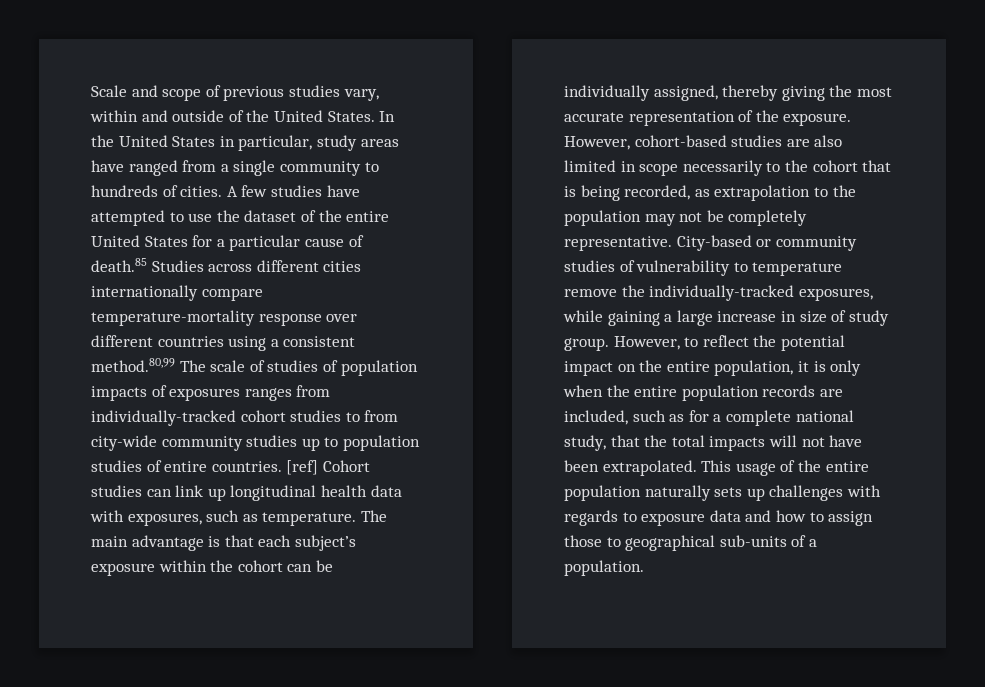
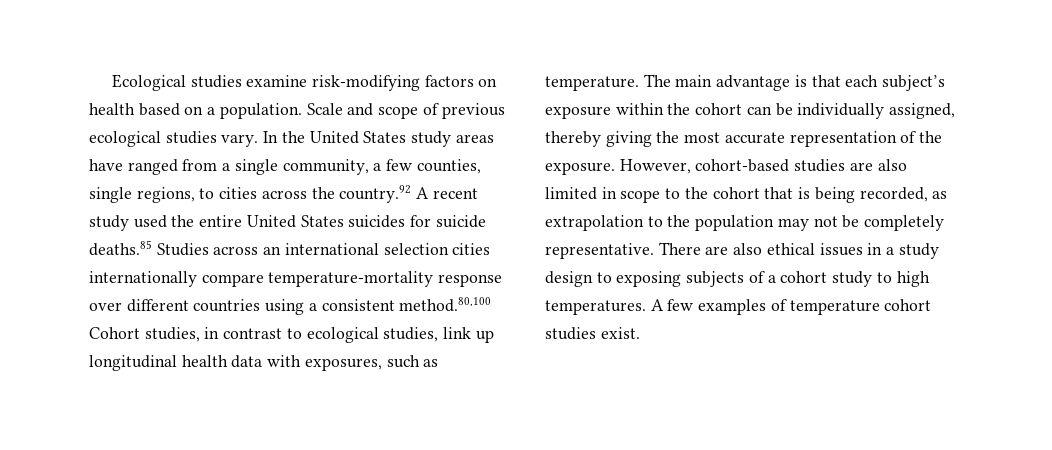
(91, 91) none -> [111,74,498,91] [89,103,302,119] Ecological studies examine risk-modifying factors on health based on a population.
[288,85,379,101] [90,110,375,122] studies vary, within and outside of the United States. -> [89,131,259,147] ecological studies vary.
[219,135,313,151] in particular, -> (407, 137) none
[279,161,379,176] [91,185,360,197] [91,210,390,226] [91,235,364,251] [91,258,319,272] community to hundreds of cities. A few studies have attempted to use the dataset of the entire United States for a particular cause of death.85 Studies across different -> [282,159,481,175] [89,185,478,203] [89,215,486,231] [89,240,449,256] community, a few counties, single regions, to cities across the country.92 A recent study used the entire United States suicides for suicide deaths.85 Studies across an international selection
[91,358,418,376] [91,385,331,401] [91,410,399,426] [91,435,420,451] [91,460,370,475] [91,485,172,497] method.80,99 The scale of studies of population impacts of exposures ranges from individually-tracked cohort studies to from city-wide community studies up to population studies of entire countries. [ref] Cohort studies can -> [399,297,492,312] [89,327,439,343] method.80,100 Cohort studies, in contrast to ecological studies,
[682,160,763,176] necessarily -> (661, 196) none
[676,235,857,251] [564,260,843,276] [564,285,873,301] [563,310,889,326] [564,335,845,351] [564,360,862,376] [563,385,843,401] [564,410,854,426] [564,435,863,451] [564,460,869,476] [564,485,881,501] [564,510,874,526] [564,535,817,551] [564,560,644,576] City-based or community studies of vulnerability to temperature remove the individually-tracked exposures, while gaining a large increase in size of study group. However, to reflect the potential impact on the entire population, it is only when the entire population records are included, such as for a complete national study, that the total impacts will not have been extrapolated. This usage of the entire population naturally sets up challenges with regards to exposure data and how to assign those to geographical sub-units of a population. -> [658,242,939,259] [545,271,930,287] [545,299,932,315] [545,327,640,340] There are also ethical issues in a study design to exposing subjects of a cohort study to high temperatures. A few examples of temperature cohort studies exist.

